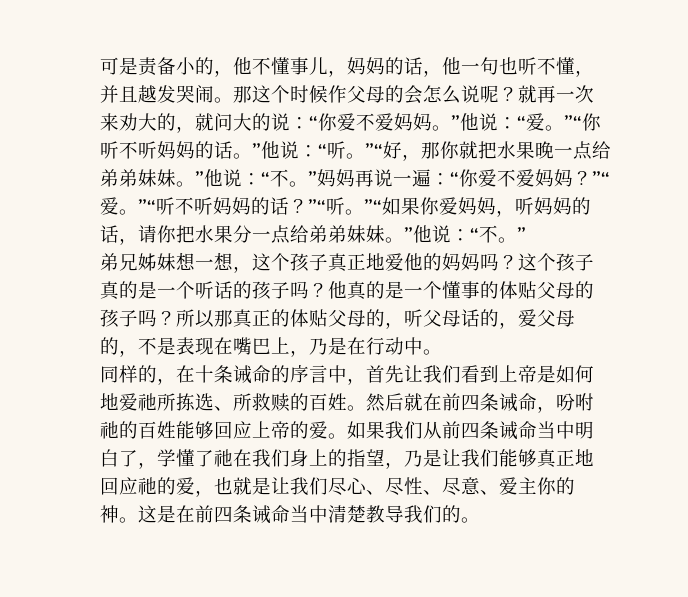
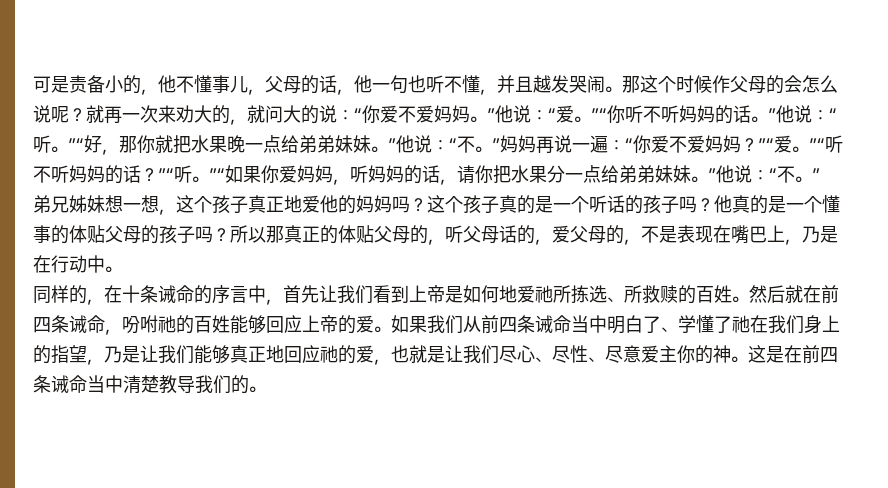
[347,57,385,75] 妈妈 -> [265,76,301,94] 父母
[138,462,157,469] ， -> [661,327,678,332] 、
[480,490,499,495] 、 -> (641, 354) none

